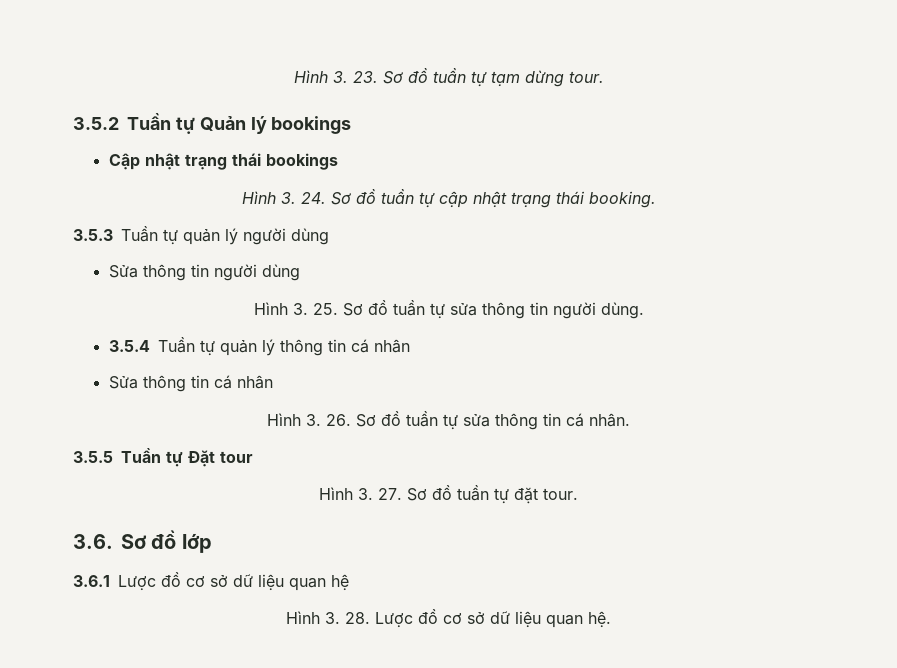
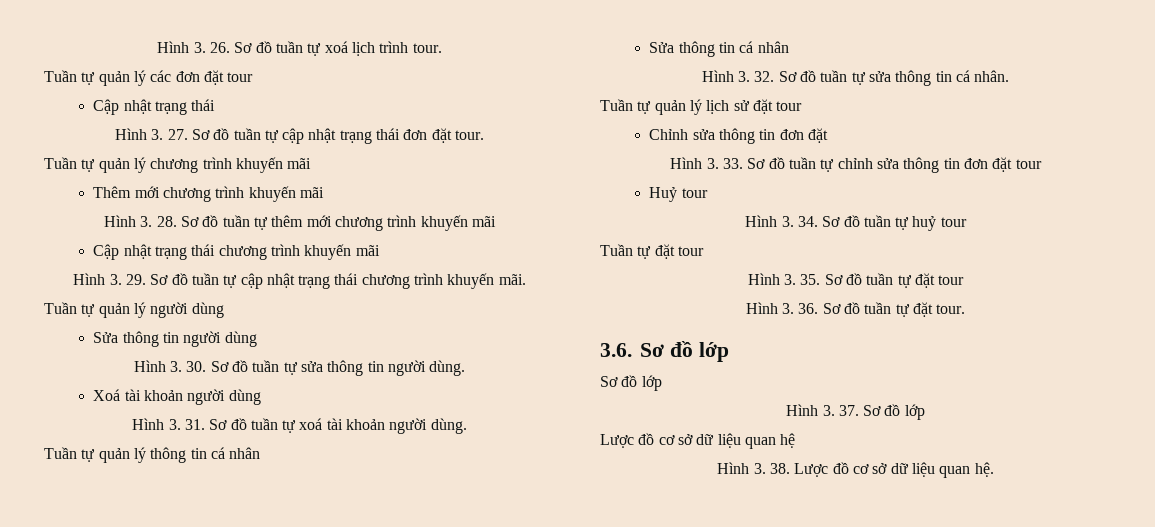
[293,68,604,87] [73,113,352,134] [108,153,338,170] [241,189,656,208] [73,229,113,241] Hình 3. 23. Sơ đồ tuần tự tạm dừng tour. // 3.5.2 Tuần tự Quản lý bookings // Cập nhật trạng thái bookings // Hình 3. 24. Sơ đồ tuần tự cập nhật trạng thái booking. // 3.5.3 -> [157,41,442,56] [44,70,254,86] [93,99,216,115] [114,128,485,144] [44,157,312,173] [93,186,325,202] [104,215,496,231] [93,244,380,260] [73,273,526,289] Hình 3. 26. Sơ đồ tuần tự xoá lịch trình tour. // Tuần tự quản lý các đơn đặt tour // Cập nhật trạng thái // Hình 3. 27. Sơ đồ tuần tự cập nhật trạng thái đơn đặt tour. // Tuần tự quản lý chương trình khuyến mãi // Thêm mới chương trình khuyến mãi // Hình 3. 28. Sơ đồ tuần tự thêm mới chương trình khuyến mãi // Cập nhật trạng thái chương trình khuyến mãi // Hình 3. 29. Sơ đồ tuần tự cập nhật trạng thái chương trình khuyến mãi. //
[312,303,338,315] 25. -> [186,361,207,372] 30.
[108,340,150,352] 3.5.4 -> [93,389,261,405] [132,418,467,434] Xoá tài khoản người dùng // Hình 3. 31. Sơ đồ tuần tự xoá tài khoản người dùng. //
[326,414,351,426] 26. -> [754,71,775,82] 32.
[73,448,253,467] [319,487,402,500] 3.5.5 Tuần tự Đặt tour // Hình 3. 27. -> [600,99,803,115] [649,128,829,144] [670,157,1042,173] [649,187,708,202] [745,215,967,231] [600,244,704,259] [747,273,965,288] [745,302,819,314] Tuần tự quản lý lịch sử đặt tour // Chỉnh sửa thông tin đơn đặt // Hình 3. 33. Sơ đồ tuần tự chỉnh sửa thông tin đơn đặt tour // Huỷ tour // Hình 3. 34. Sơ đồ tuần tự huỷ tour // Tuần tự đặt tour // Hình 3. 35. Sơ đồ tuần tự đặt tour // Hình 3. 36.
[73,575,110,587] 3.6.1 -> [600,375,662,391] [786,404,925,420] Sơ đồ lớp // Hình 3. 37. Sơ đồ lớp //
[345,612,370,624] 28. -> [770,463,791,474] 38.

